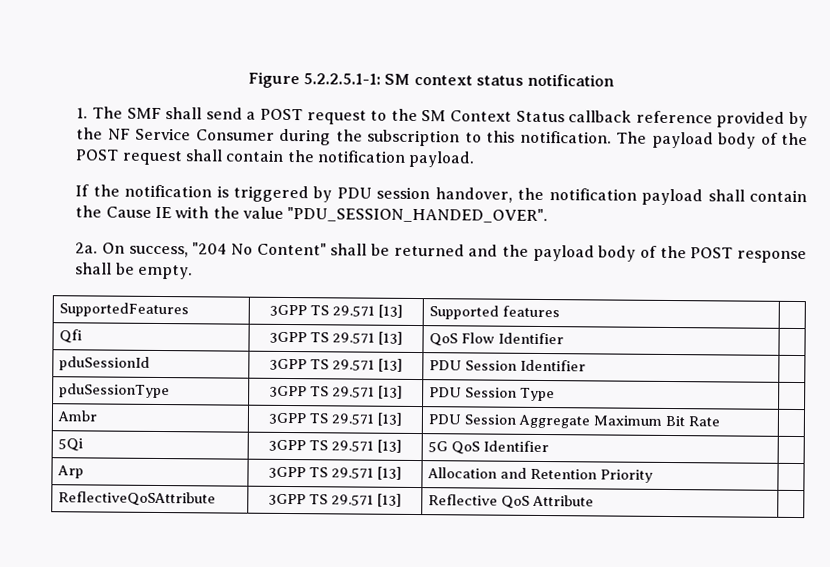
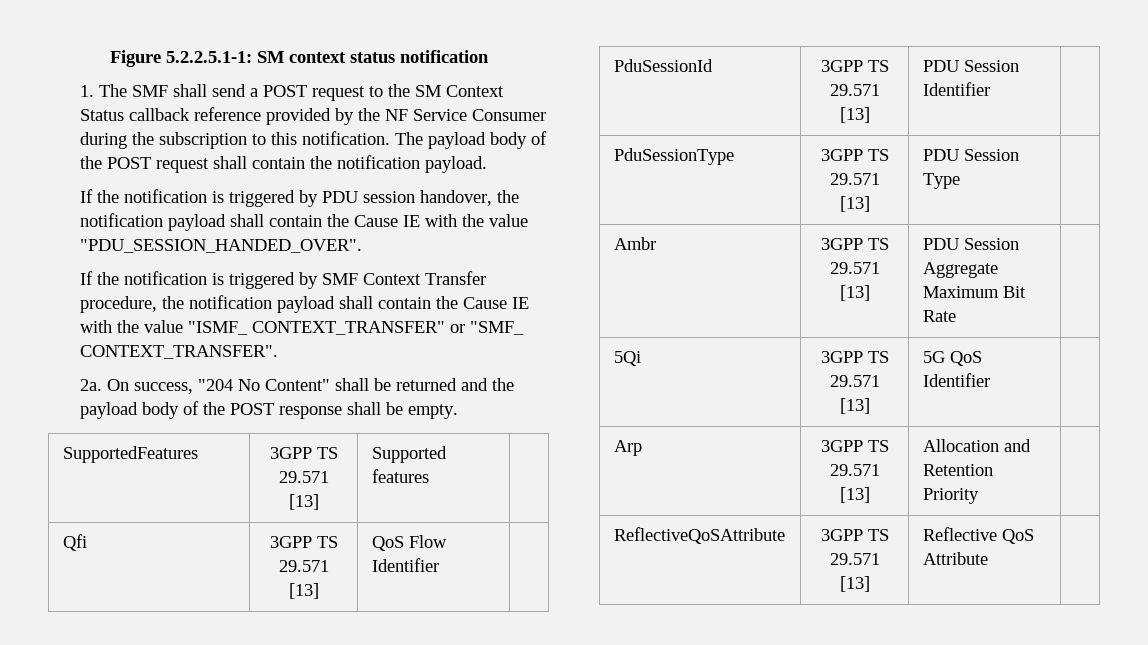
(549, 215) none -> [80,271,487,289] [80,295,530,313] [80,320,525,335] [80,345,279,359] // If the notification is triggered by SMF Context Transfer procedure, the notification payload shall contain the Cause IE with the value "ISMF_ CONTEXT_TRANSFER" or "SMF_ CONTEXT_TRANSFER".
[59,356,151,371] pduSessionId -> [613,59,713,72] PduSessionId
[59,383,171,399] pduSessionType -> [613,148,734,165] PduSessionType

